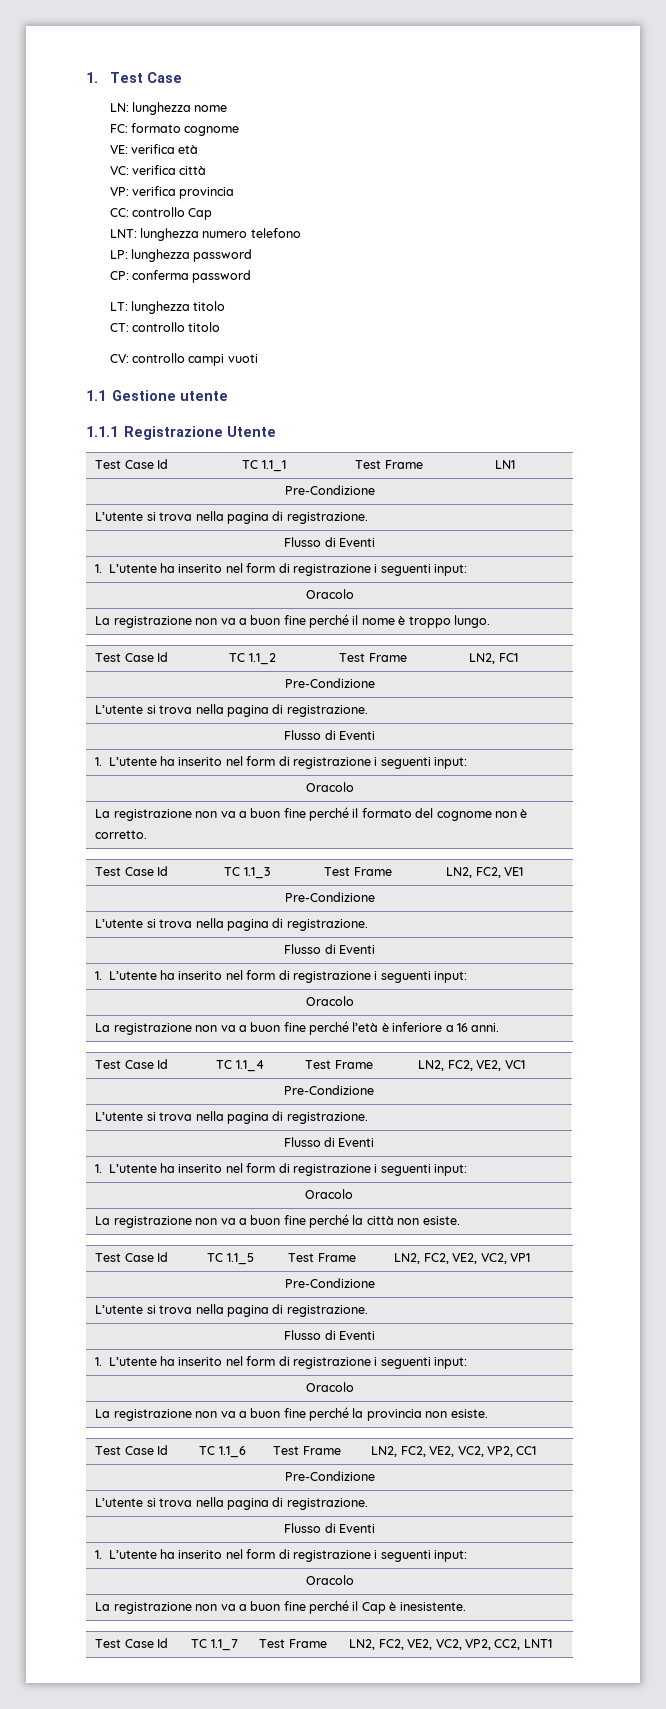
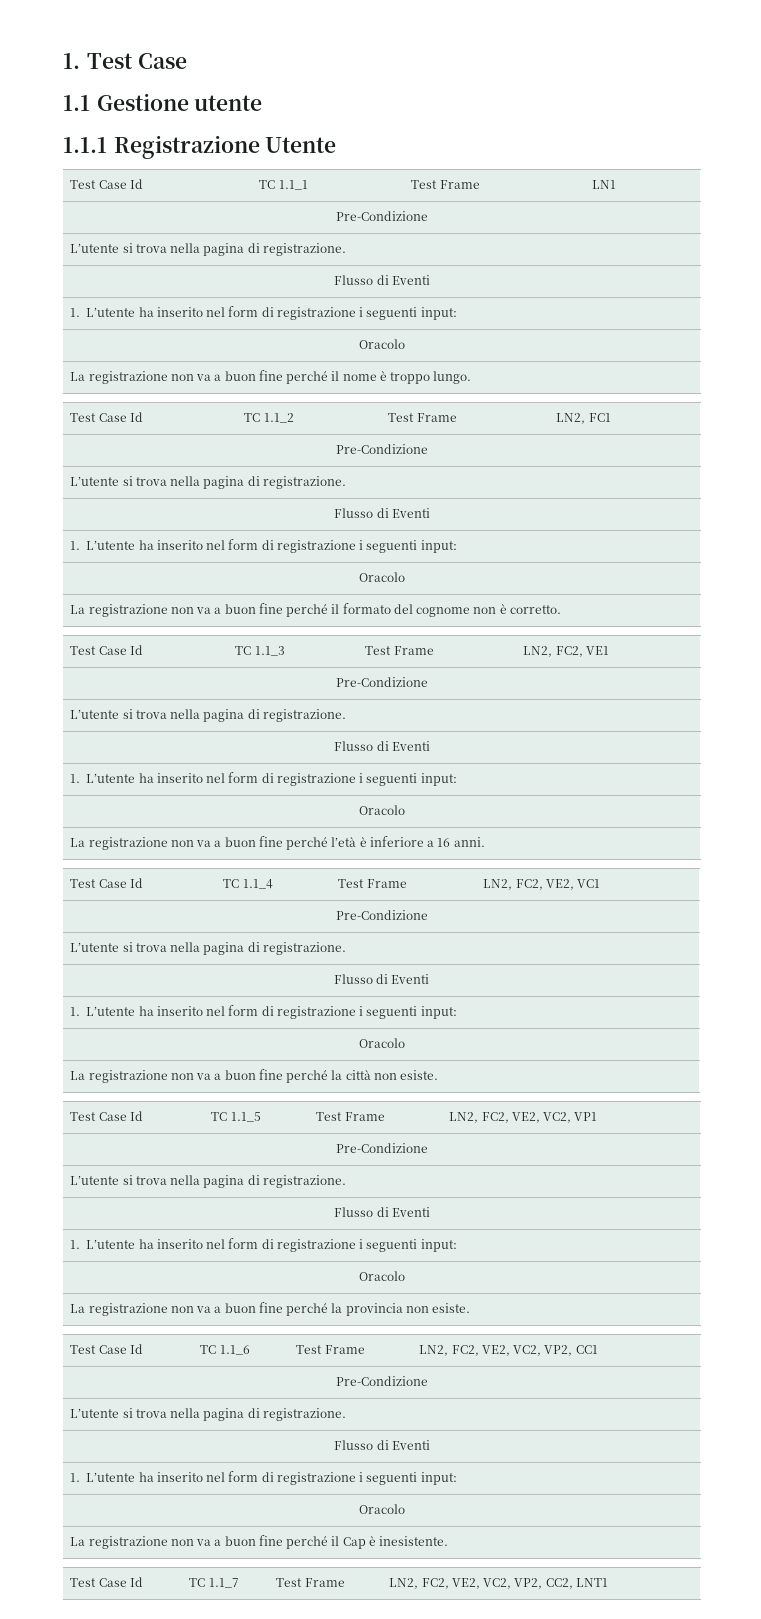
[109,102,228,115] [109,123,240,136] [109,144,199,154] [109,165,207,175] [109,186,235,199] [109,207,213,220] [109,228,301,241] [109,249,253,262] [109,270,252,283] [109,301,226,314] [109,322,221,332] [109,353,258,366] // LN: lunghezza nome // FC: formato cognome // VE: verifica età // VC: verifica città // VP: verifica provincia // CC: controllo Cap // LNT: lunghezza numero telefono // LP: lunghezza password // CP: conferma password // LT: lunghezza titolo // CT: controllo titolo // CV: controllo campi vuoti -> (187, 61) none

